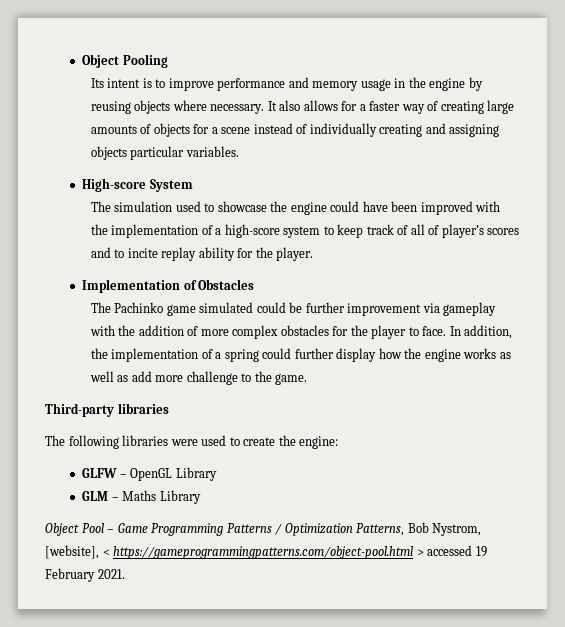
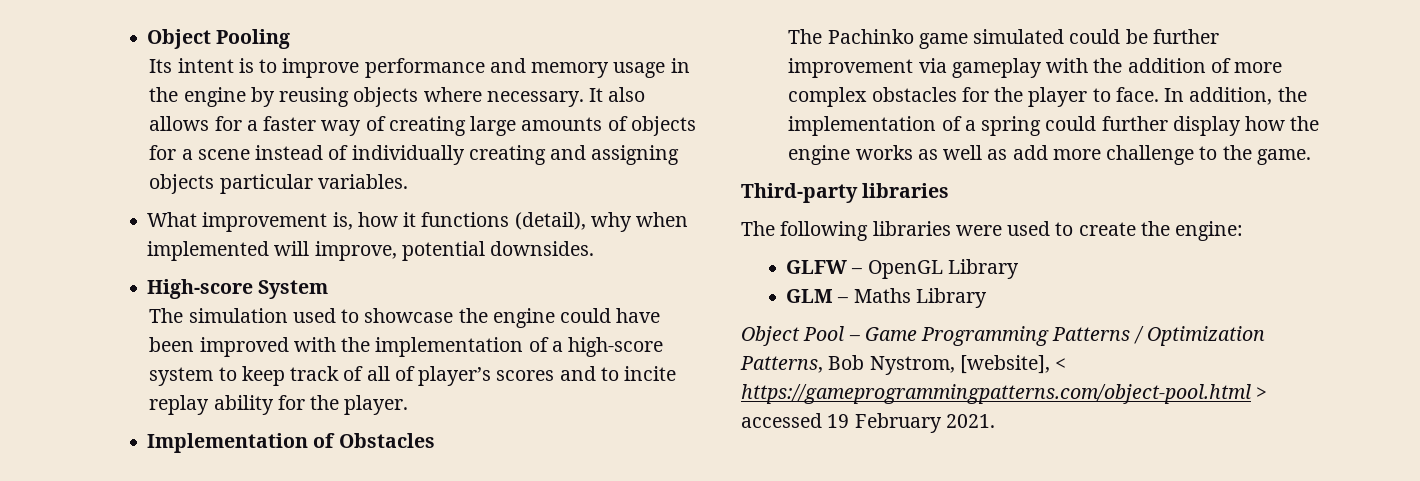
(239, 151) none -> [147,212,689,232] [147,241,595,261] // What improvement is, how it functions (detail), why when implemented will improve, potential downsides.

